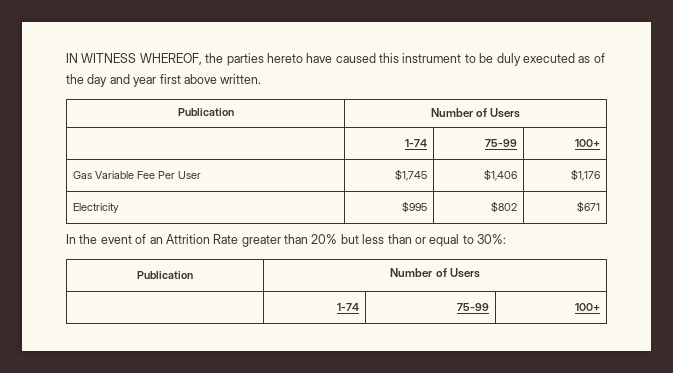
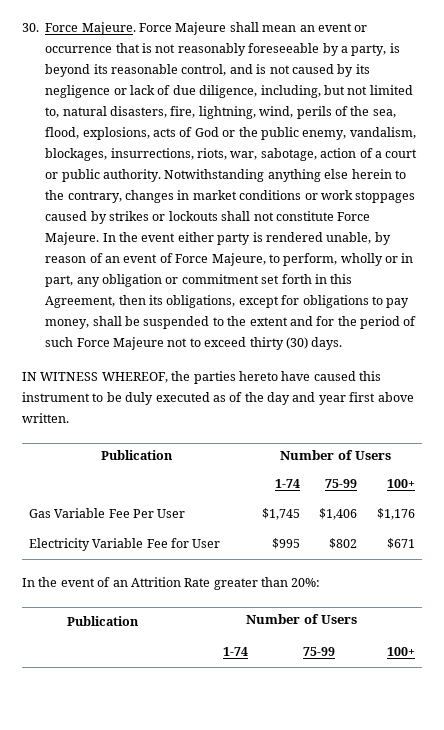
(66, 58) none -> [22,22,368,35] [45,43,400,56] [45,64,370,77] [45,85,413,98] [45,106,396,119] [45,127,416,140] [45,148,418,161] [45,169,406,182] [45,190,416,203] [45,211,371,224] [45,232,391,245] [45,253,414,266] [45,274,353,287] [45,295,410,308] [45,316,417,329] [45,337,343,350] 30. Force Majeure. Force Majeure shall mean an event or occurrence that is not reasonably foreseeable by a party, is beyond its reasonable control, and is not caused by its negligence or lack of due diligence, including, but not limited to, natural disasters, fire, lightning, wind, perils of the sea, flood, explosions, acts of God or the public enemy, vandalism, blockages, insurrections, riots, war, sabotage, action of a court or public authority. Notwithstanding anything else herein to the contrary, changes in market conditions or work stoppages caused by strikes or lockouts shall not constitute Force Majeure. In the event either party is rendered unable, by reason of an event of Force Majeure, to perform, wholly or in part, any obligation or commitment set forth in this Agreement, then its obligations, except for obligations to pay money, shall be suspended to the extent and for the period of such Force Majeure not to exceed thirty (30) days. //
(119, 208) none -> [92,538,221,548] Variable Fee for User
[311,234,506,247] 20% but less than or equal to 30%: -> [291,578,321,587] 20%:

